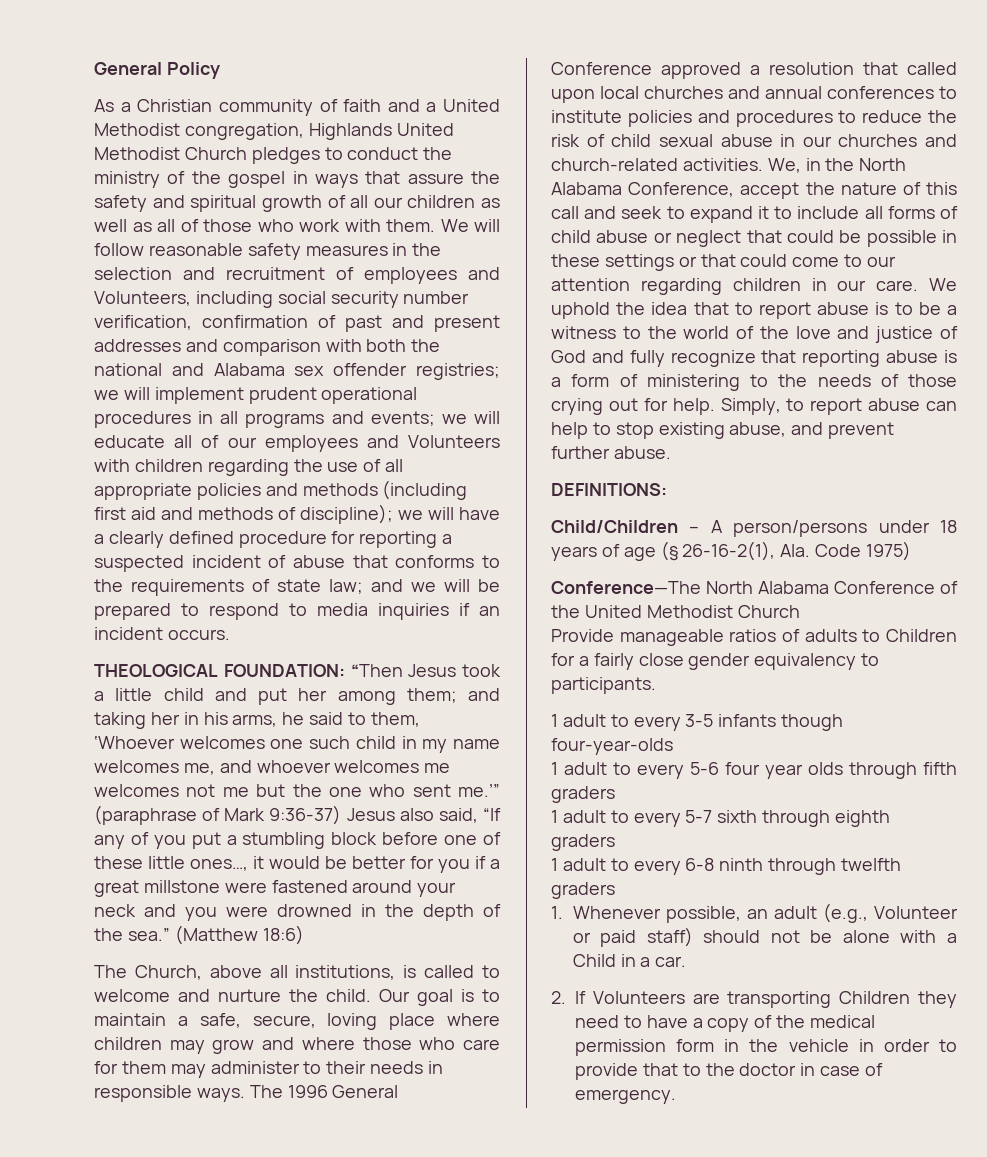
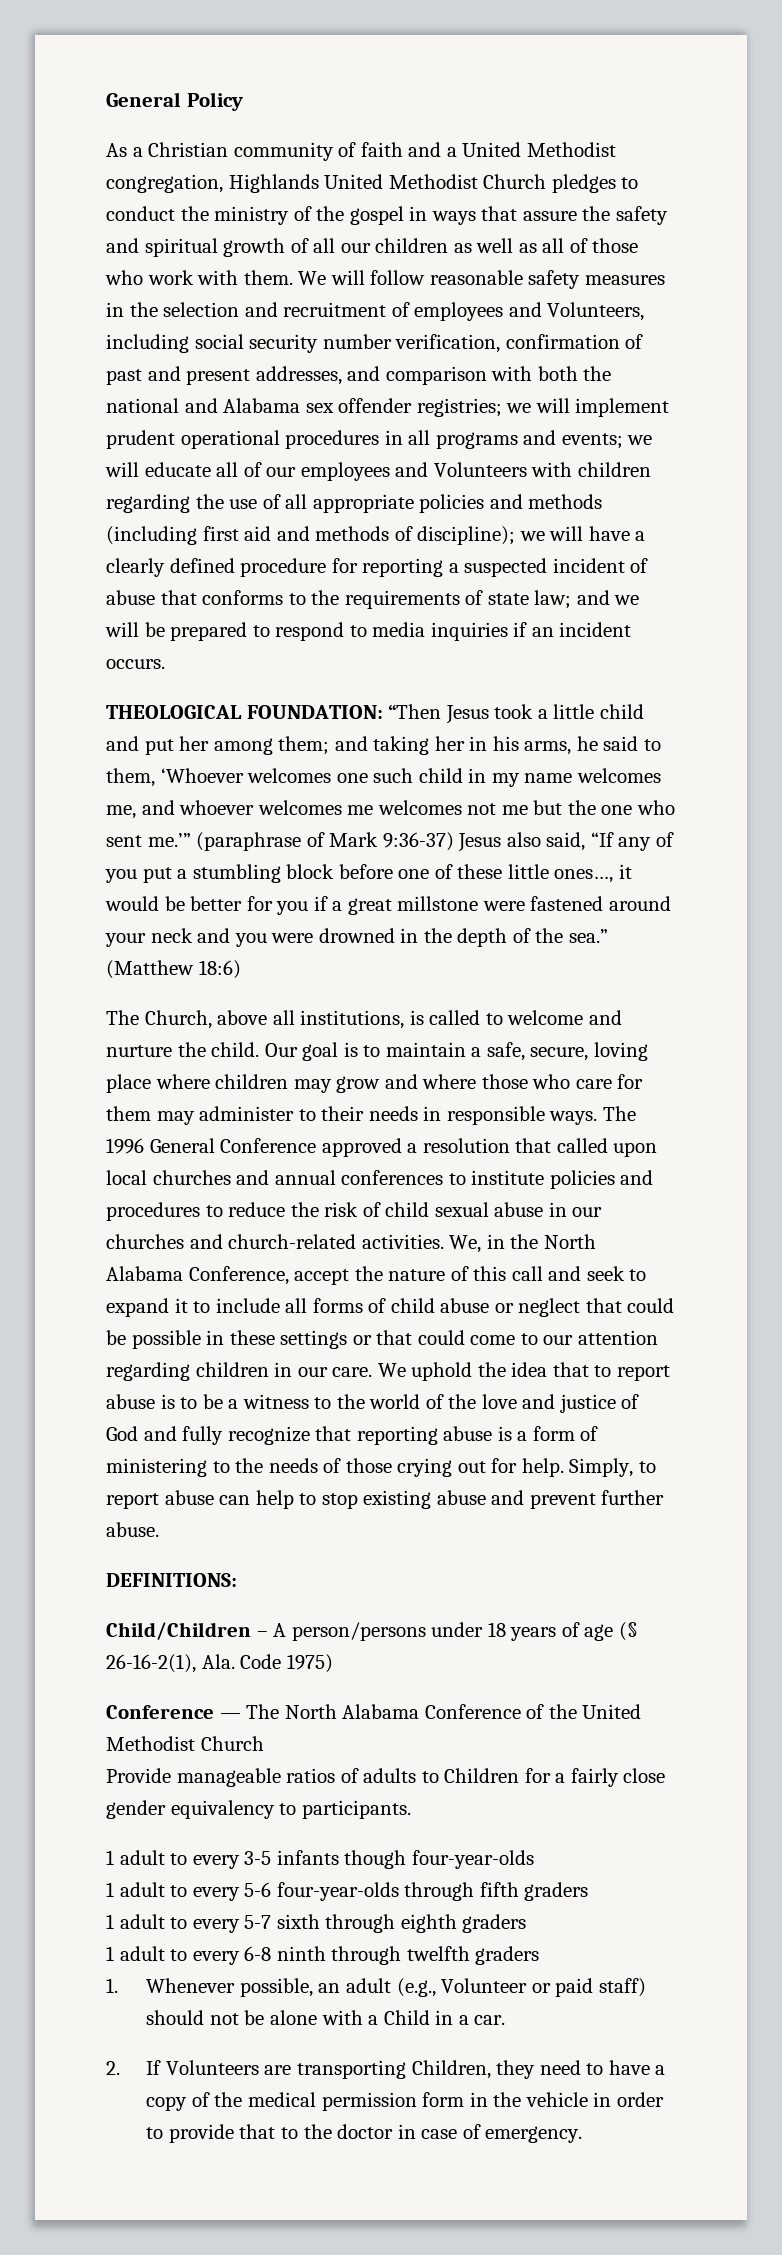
[94,339,181,352] addresses -> [255,366,342,385] addresses,
[729,422,787,437] abuse, -> [436,1490,486,1505] abuse
[551,581,701,594] Conference—The -> [106,1704,280,1719] Conference — The
[725,762,843,779] four year olds -> [276,1882,399,1901] four-year-olds
[839,991,911,1004] Children -> [411,2060,491,2079] Children,

